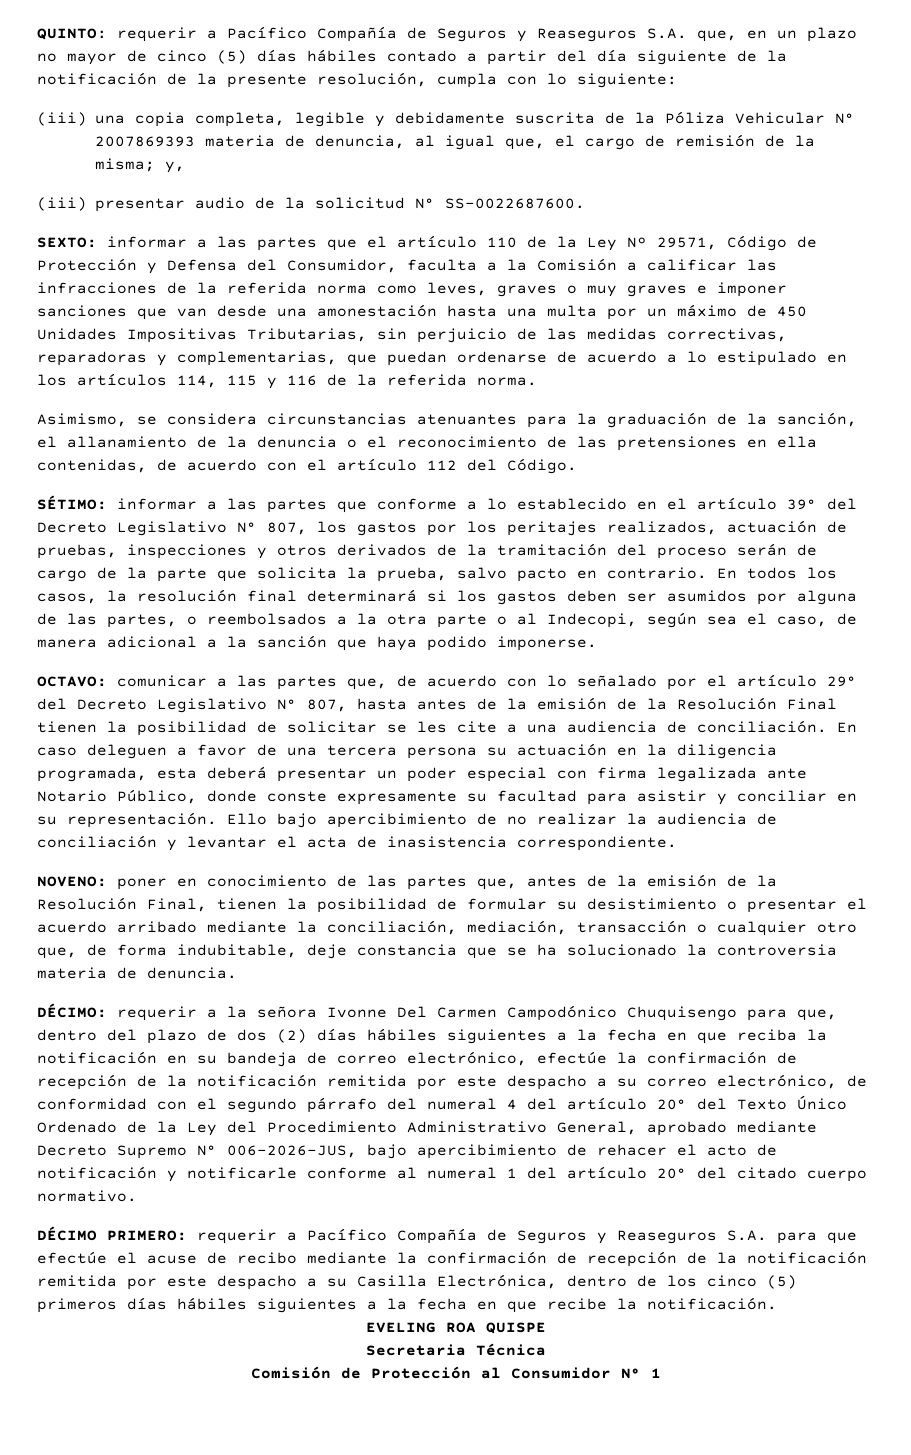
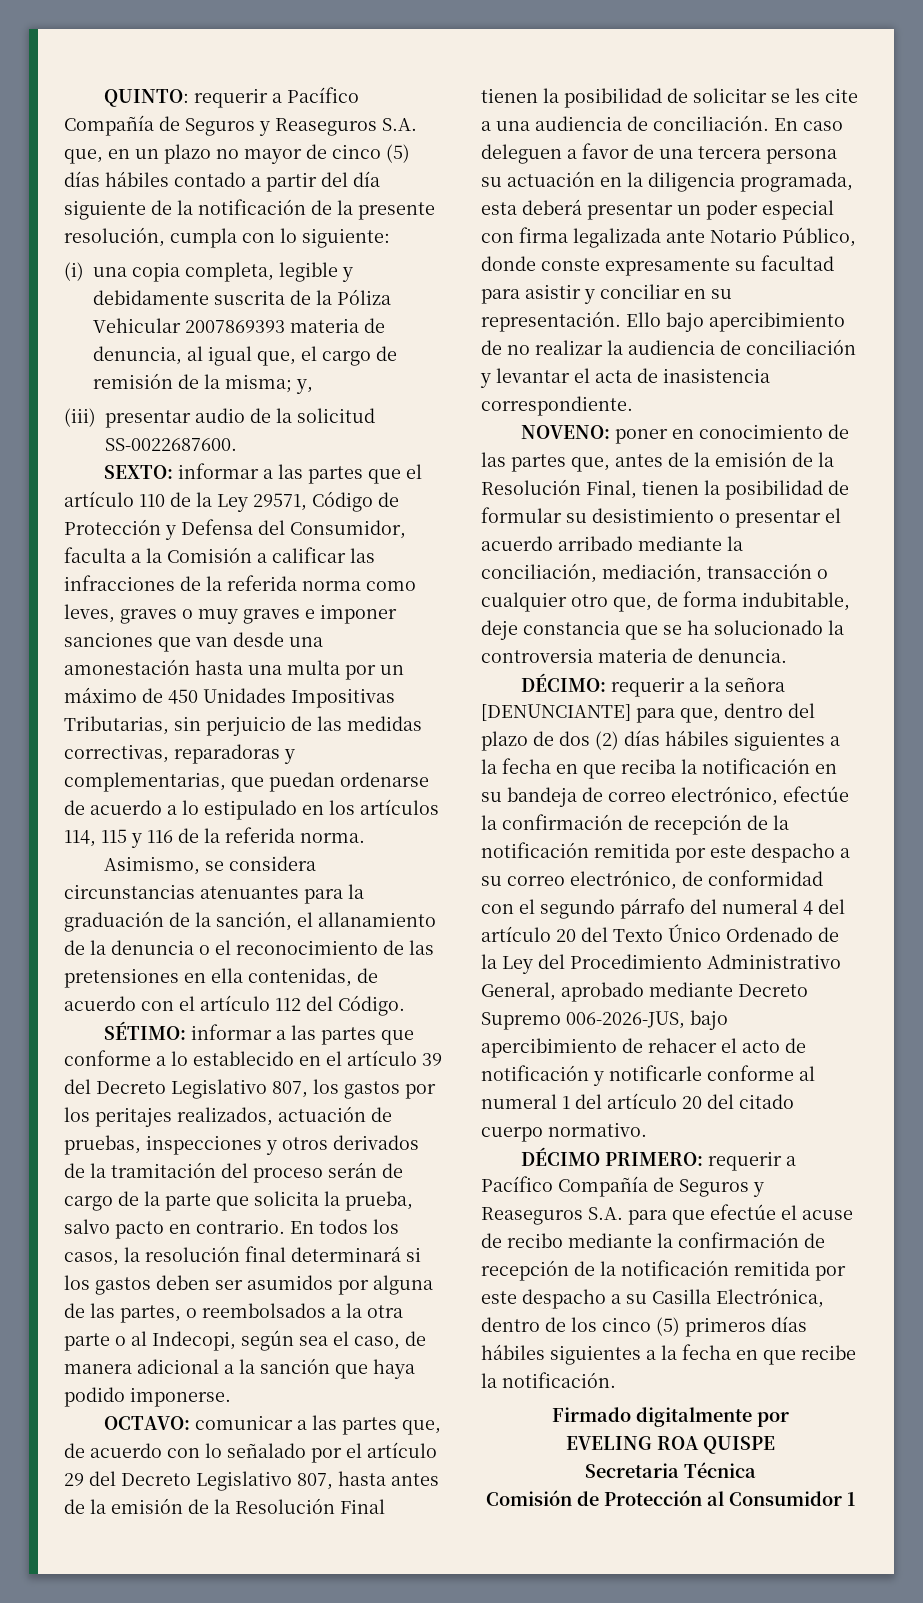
[37,112,87,126] (iii) -> [64,262,84,281] (i)
[835,113,855,124] N° -> (181, 325) none
[415,198,435,209] N° -> (375, 415) none
[627,237,647,248] Nº -> (248, 503) none
[787,498,857,510] [37,521,257,536] 39° del Decreto Legislativo N° -> [422,1053,442,1066] [64,1079,267,1099] 39 del Decreto Legislativo
[827,676,857,687] [37,698,297,713] 29° del Decreto Legislativo N° -> [64,1471,292,1491] 29 del Decreto Legislativo
[327,1005,737,1021] Ivonne Del Carmen Campodónico Chuquisengo -> [481,704,631,721] [DENUNCIANTE]
[657,1099,687,1110] 20° -> [556,929,576,942] 20
[197,1145,217,1156] N° -> (561, 1021) none
[657,1168,687,1179] 20° -> [682,1096,702,1109] 20
(777, 1303) none -> [551,1407,789,1427] // Firmado digitalmente por
[620,1368,641,1379] N° -> (842, 1498) none

